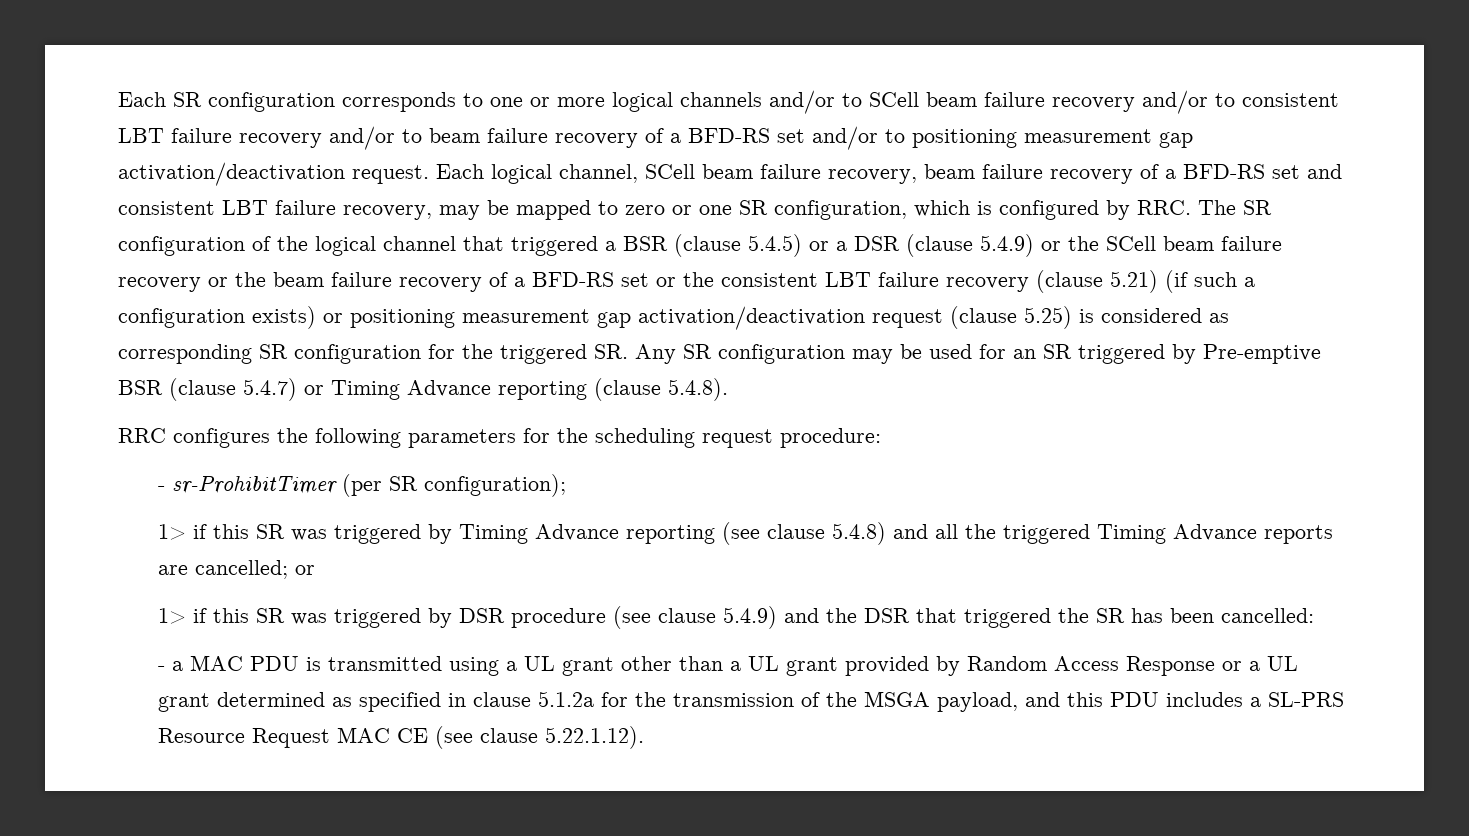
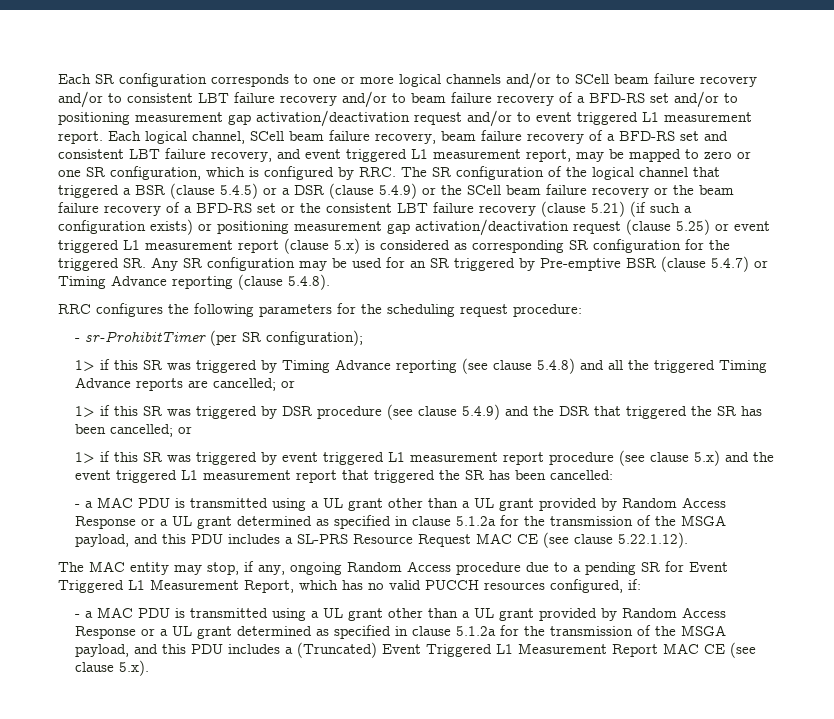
[352,165,429,184] request. -> [414,110,752,127] [58,131,103,144] request and/or to event triggered L1 measurement report.
(432, 212) none -> [277,149,571,162] and event triggered L1 measurement report,
(1072, 317) none -> [715,221,770,231] [58,238,360,254] or event triggered L1 measurement report (clause 5.x)
(1215, 615) none -> [110,424,193,437] [75,450,775,466] [75,470,547,483] cancelled; or // 1> if this SR was triggered by event triggered L1 measurement report procedure (see clause 5.x) and the event triggered L1 measurement report that triggered the SR has been
(645, 737) none -> [58,561,728,575] [58,579,641,593] [75,607,727,621] [75,625,727,639] [75,642,757,658] [75,660,150,676] // The MAC entity may stop, if any, ongoing Random Access procedure due to a pending SR for Event Triggered L1 Measurement Report, which has no valid PUCCH resources configured, if: // - a MAC PDU is transmitted using a UL grant other than a UL grant provided by Random Access Response or a UL grant determined as specified in clause 5.1.2a for the transmission of the MSGA payload, and this PDU includes a (Truncated) Event Triggered L1 Measurement Report MAC CE (see clause 5.x).

